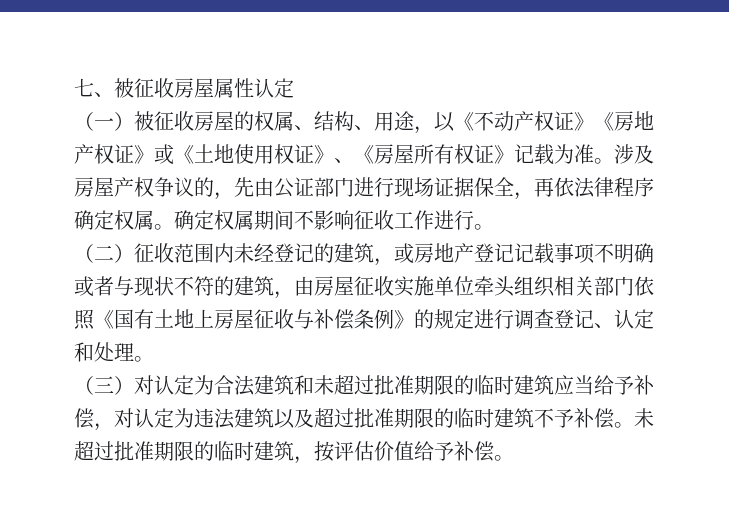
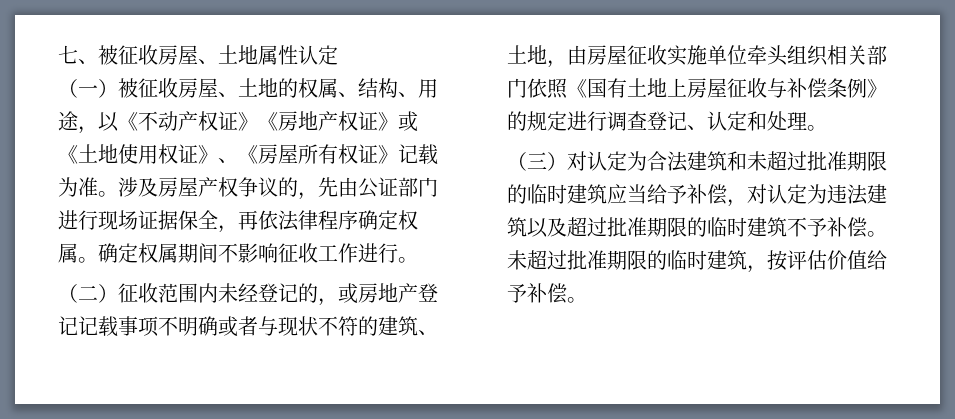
(214, 88) none -> [198,45,258,64] 、土地
(234, 121) none -> [218,78,278,97] 、土地
[334,243,374,263] 建筑 -> (318, 293) none
(274, 286) none -> [418,330,438,335] [507,45,547,64] 、土地

